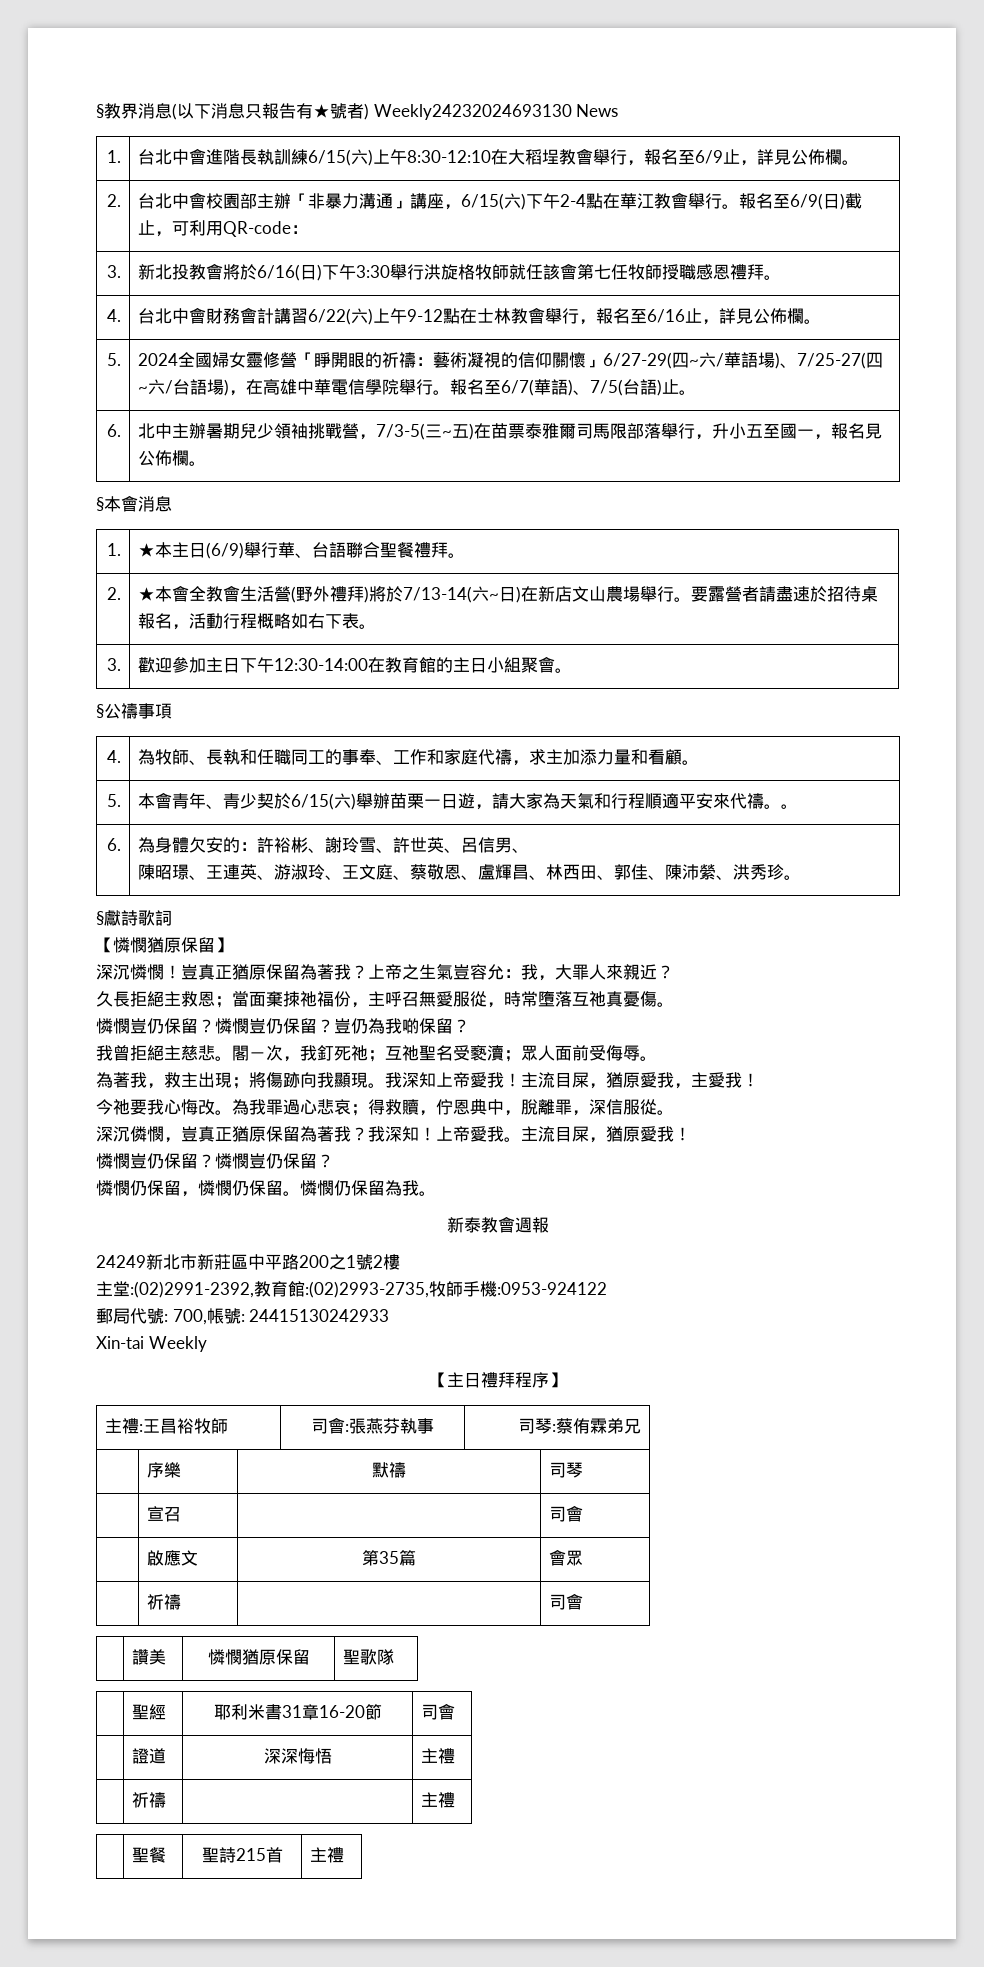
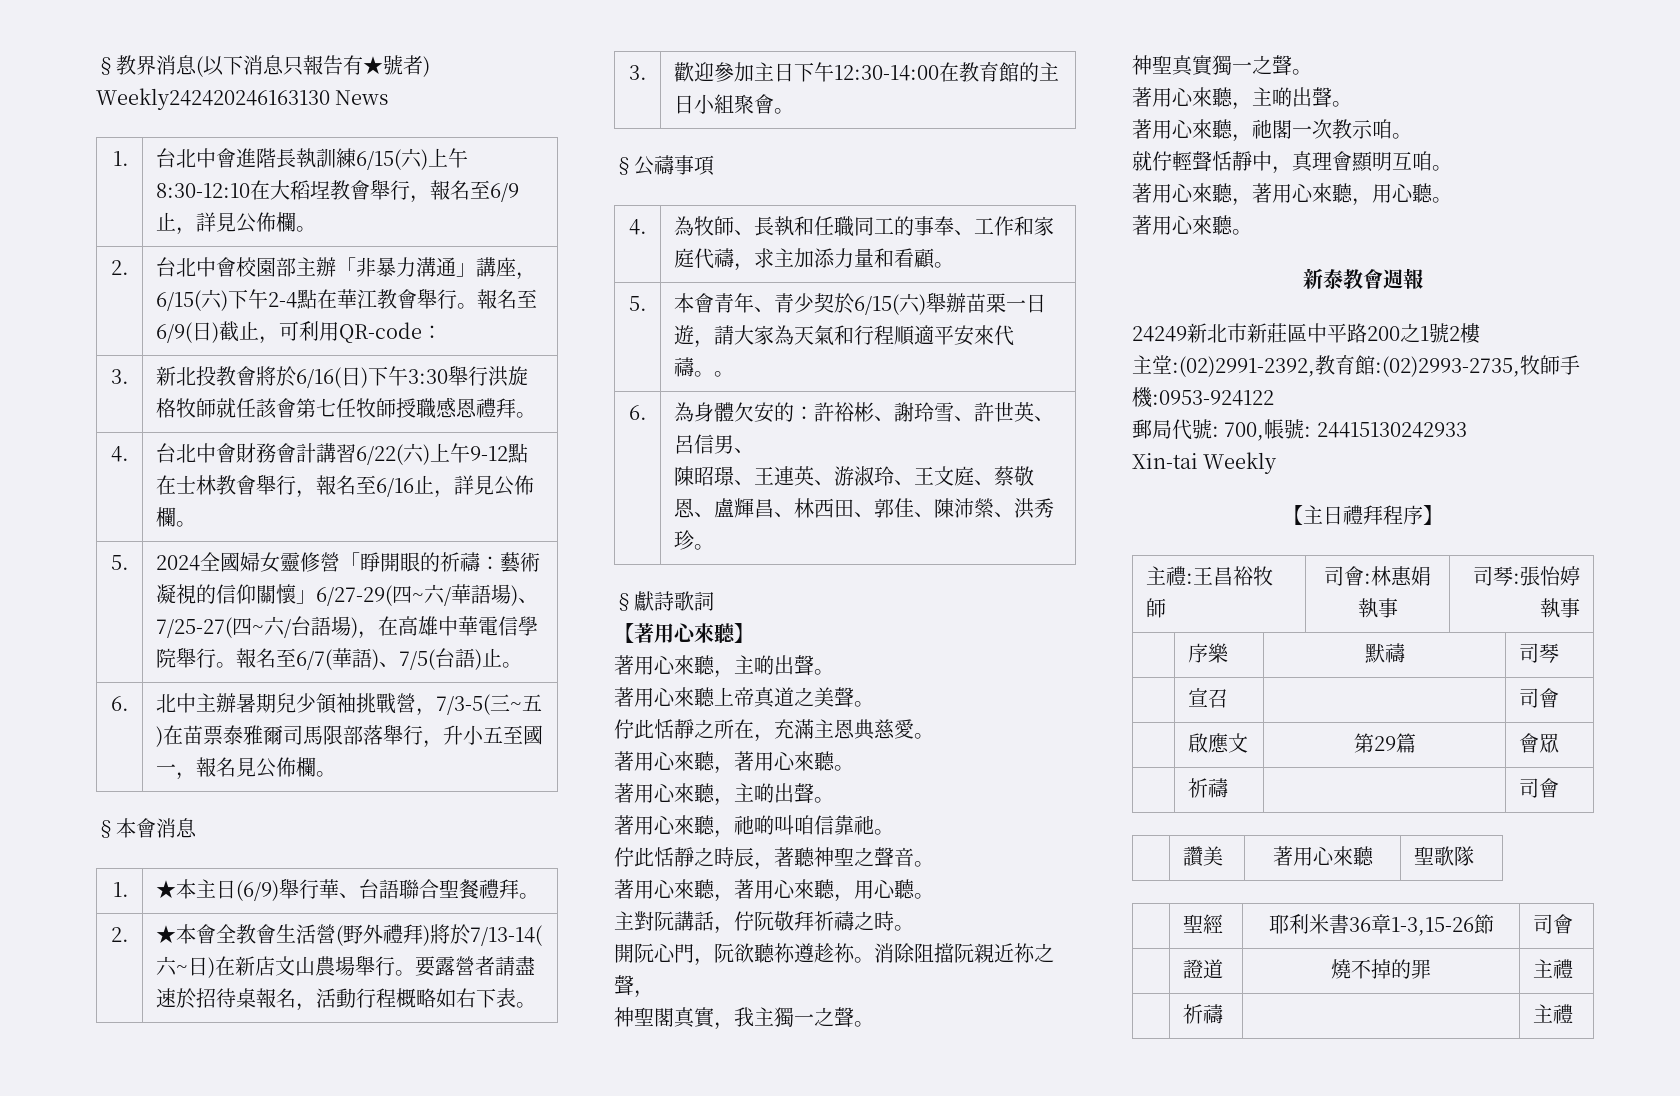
[373,104,572,120] Weekly24232024693130 -> [96,88,330,110] Weekly242420246163130
[113,937,232,953] [96,964,674,981] [96,991,674,1008] [96,1018,470,1034] [96,1045,657,1062] [96,1072,759,1089] [96,1099,674,1116] [96,1126,691,1143] [96,1153,334,1169] [96,1180,419,1197] 憐憫猶原保留】 // 深沉憐憫！豈真正猶原保留為著我？上帝之生氣豈容允：我，大罪人來親近？ // 久長拒絕主救恩；當面棄拺祂福份，主呼召無愛服從，時常墮落互祂真憂傷。 // 憐憫豈仍保留？憐憫豈仍保留？豈仍為我啲保留？ // 我曾拒絕主慈悲。閣－次，我釘死祂；互祂聖名受褻瀆；眾人面前受侮辱。 // 為著我，救主出現；將傷跡向我顯現。我深知上帝愛我！主流目屎，猶原愛我，主愛我！ // 今祂要我心悔改。為我罪過心悲哀；得救贖，佇恩典中，脫離罪，深信服從。 // 深沉僯憫，豈真正猶原保留為著我？我深知！上帝愛我。主流目屎，猶原愛我！ // 憐憫豈仍保留？憐憫豈仍保留？ // 憐憫仍保留，憐憫仍保留。憐憫仍保留為我 -> [634,623,754,643] [614,655,834,678] [614,687,874,708] [614,719,934,742] [614,751,854,774] [614,783,834,806] [614,815,894,838] [614,847,934,870] [614,879,934,902] [614,911,914,934] [614,943,1054,966] [614,975,654,998] [614,1007,874,1030] [1132,55,1312,76] [1132,87,1352,110] [1132,119,1412,142] [1132,151,1452,174] [1132,183,1452,206] [1132,215,1233,235] 著用心來聽】 // 著用心來聽，主啲出聲。 // 著用心來聽上帝真道之美聲。 // 佇此恬靜之所在，充滿主恩典慈愛。 // 著用心來聽，著用心來聽。 // 著用心來聽，主啲出聲。 // 著用心來聽，祂啲叫咱信靠祂。 // 佇此恬靜之時辰，著聽神聖之聲音。 // 著用心來聽，著用心來聽，用心聽。 // 主對阮講話，佇阮敬拜祈禱之時。 // 開阮心門，阮欲聽祢遵趁祢。消除阻擋阮親近祢之聲， // 神聖閣真實，我主獨一之聲。 // 神聖真實獨一之聲。 // 著用心來聽，主啲出聲。 // 著用心來聽，祂閣一次教示咱。 // 就佇輕聲恬靜中，真理會顯明互咱。 // 著用心來聽，著用心來聽，用心聽。 // 著用心來聽
[349,1418,400,1434] 張燕芬 -> [1371,566,1431,586] 林惠娟
[555,1418,641,1434] 蔡侑霖弟兄 -> [1520,566,1581,586] [1540,598,1581,618] 張怡婷執事
[379,1551,399,1564] 35 -> [1373,736,1396,751] 29
[207,1649,310,1665] 憐憫猶原保留 -> [1272,846,1374,866] 著用心來聽
[281,1704,365,1720] 31章16-20 -> [1348,914,1474,936] 36章1-3,15-26
[263,1748,332,1764] 深深悔悟 -> [1331,959,1431,979] 燒不掉的罪
[132,1847,167,1863] [201,1847,283,1863] [310,1847,345,1863] // | 聖餐 | 聖詩215首 | 主禮 -> (1573, 1014) none

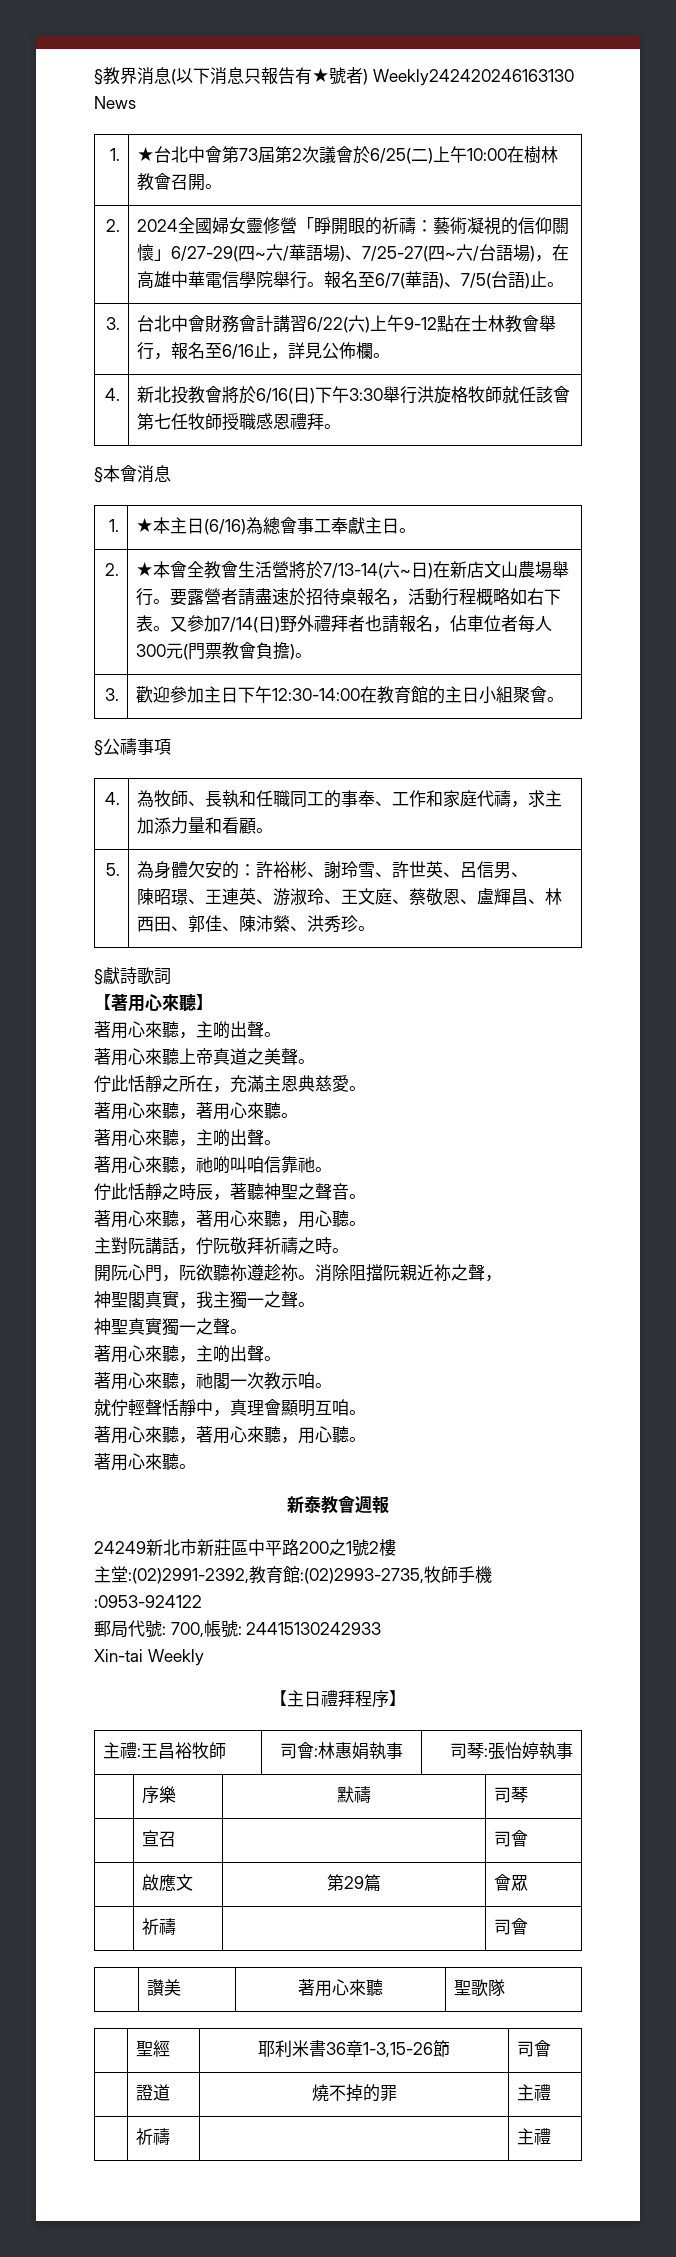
[155,148,468,170] [155,179,519,203] [155,212,316,235] [111,260,130,275] [155,257,536,280] [155,288,537,311] [155,321,442,344] [111,369,130,384] [155,365,528,388] [155,397,536,419] [111,446,130,462] [155,443,528,465] [155,474,534,498] [155,507,196,527] [111,555,130,570] 台北中會進階長執訓練6/15(六)上午8:30-12:10在大稻埕教會舉行，報名至6/9止，詳見公佈欄。 // 2. | 台北中會校園部主辦「非暴力溝通」講座，6/15(六)下午2-4點在華江教會舉行。報名至6/9(日)截止，可利用QR-code： // 3. | 新北投教會將於6/16(日)下午3:30舉行洪旋格牧師就任該會第七任牧師授職感恩禮拜。 // 4. | 台北中會財務會計講習6/22(六)上午9-12點在士林教會舉行，報名至6/16止，詳見公佈欄。 // 5. -> [137,146,559,164] [137,173,223,191] [105,219,120,232] ★台北中會第73屆第2次議會於6/25(二)上午10:00在樹林教會召開。 // 2.
[111,696,130,711] [155,693,542,716] [155,724,543,748] [155,757,316,780] 6. | 北中主辦暑期兒少領袖挑戰營，7/3-5(三~五)在苗票泰雅爾司馬限部落舉行，升小五至國一，報名見公佈欄 -> [105,317,120,330] [137,315,557,333] [137,342,391,360] [104,388,120,401] [137,386,571,404] [137,413,325,431] 3. | 台北中會財務會計講習6/22(六)上午9-12點在士林教會舉行，報名至6/16止，詳見公佈欄。 // 4. | 新北投教會將於6/16(日)下午3:30舉行洪旋格牧師就任該會第七任牧師授職感恩禮拜
[235,878,519,901] (6/9)舉行華、台語聯合聖餐禮拜 -> [204,517,400,535] (6/16)為總會事工奉獻主日
[335,924,430,946] (野外禮拜) -> (290, 569) none
(536, 1005) none -> [170,615,553,633] [136,642,313,660] 又參加7/14(日)野外禮拜者也請報名，佔車位者每人300元(門票教會負擔)。
[673,292,1046,315] [673,325,1014,348] [673,357,734,377] [629,405,648,420] | 本會青年、青少契於6/15(六)舉辦苗栗一日遊，請大家為天氣和行程順適平安來代禱。。 // 6. -> (120, 869) none

